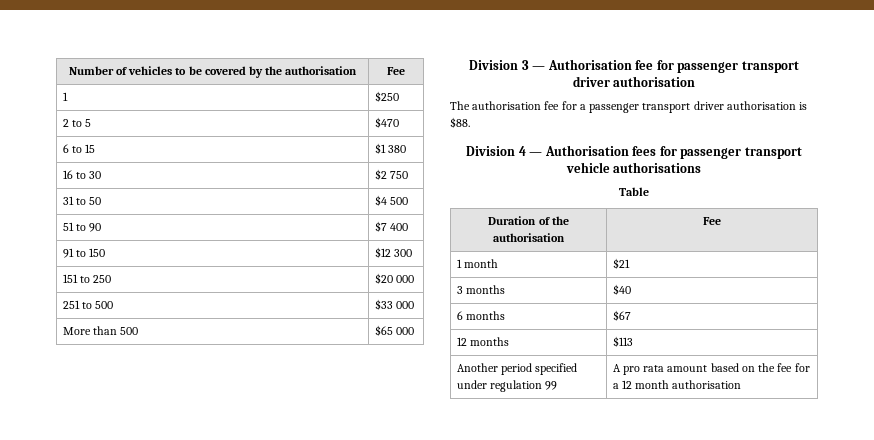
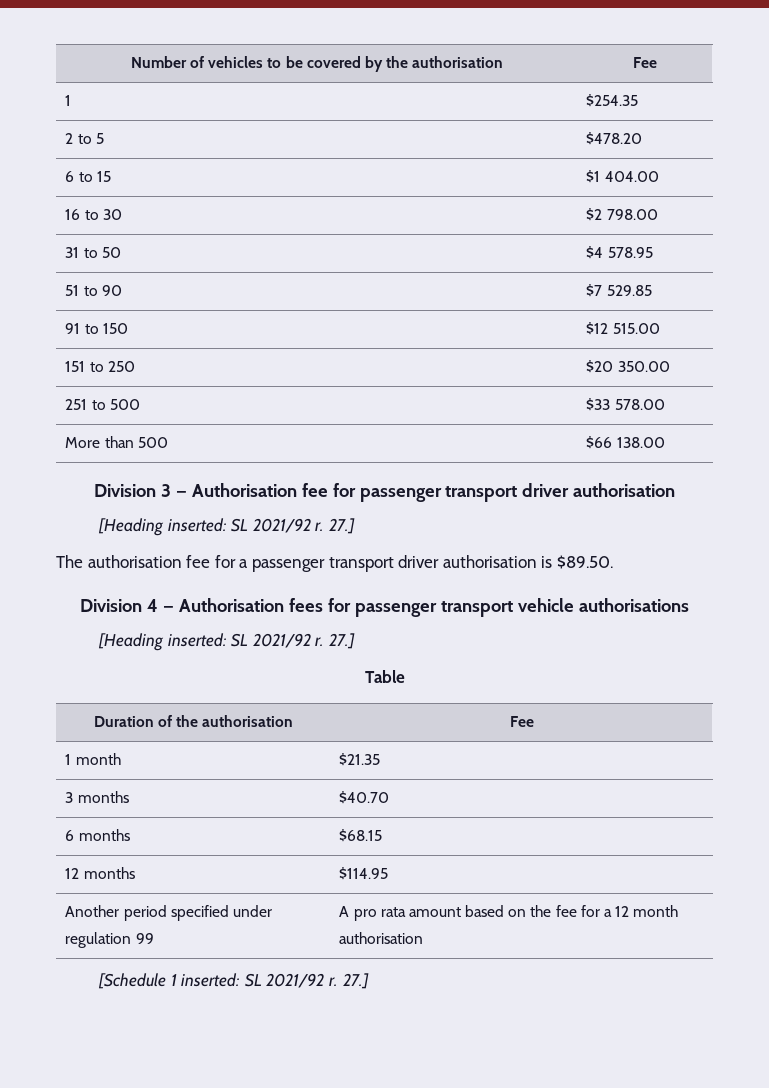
[374,91,399,102] $250 -> [586,94,639,107] $254.35
[374,117,399,128] $470 -> [586,132,643,145] $478.20
[387,145,406,153] 380 -> [604,171,659,182] 404.00
[389,171,408,179] 750 -> [606,209,658,220] 798.00
[389,197,408,205] 500 -> [607,247,653,258] 578.95
[389,223,408,231] 400 -> [606,285,652,296] 529.85
[393,249,412,257] 300 -> [612,323,660,334] 515.00
[395,275,414,283] 000 -> [617,361,670,372] 350.00
[395,301,414,309] 000 -> [614,399,665,410] 578.00
[374,325,414,336] $65 000 -> [586,436,665,449] $66 138.00
(696, 81) none -> [98,518,356,536] // [Heading inserted: SL 2021/92 r. 27.]
[450,117,470,128] $88. -> [556,555,613,569] $89.50.
(702, 167) none -> [98,633,356,651] // [Heading inserted: SL 2021/92 r. 27.]
[612,258,630,269] $21 -> [339,753,381,766] $21.35
[612,284,631,295] $40 -> [339,791,390,804] $40.70
[612,310,631,321] $67 -> [339,829,383,842] $68.15
[612,336,633,347] $113 -> [339,867,389,880] $114.95
(742, 384) none -> [98,973,369,989] // [Schedule 1 inserted: SL 2021/92 r. 27.]

